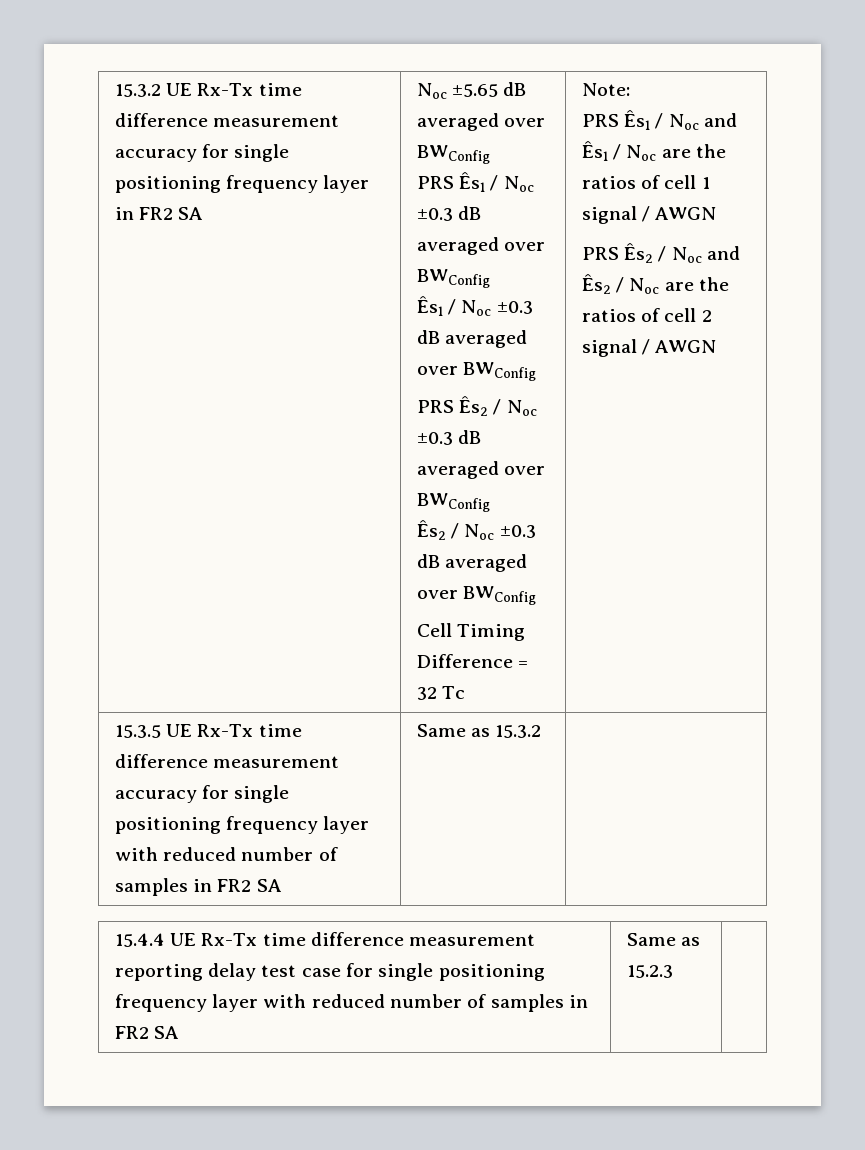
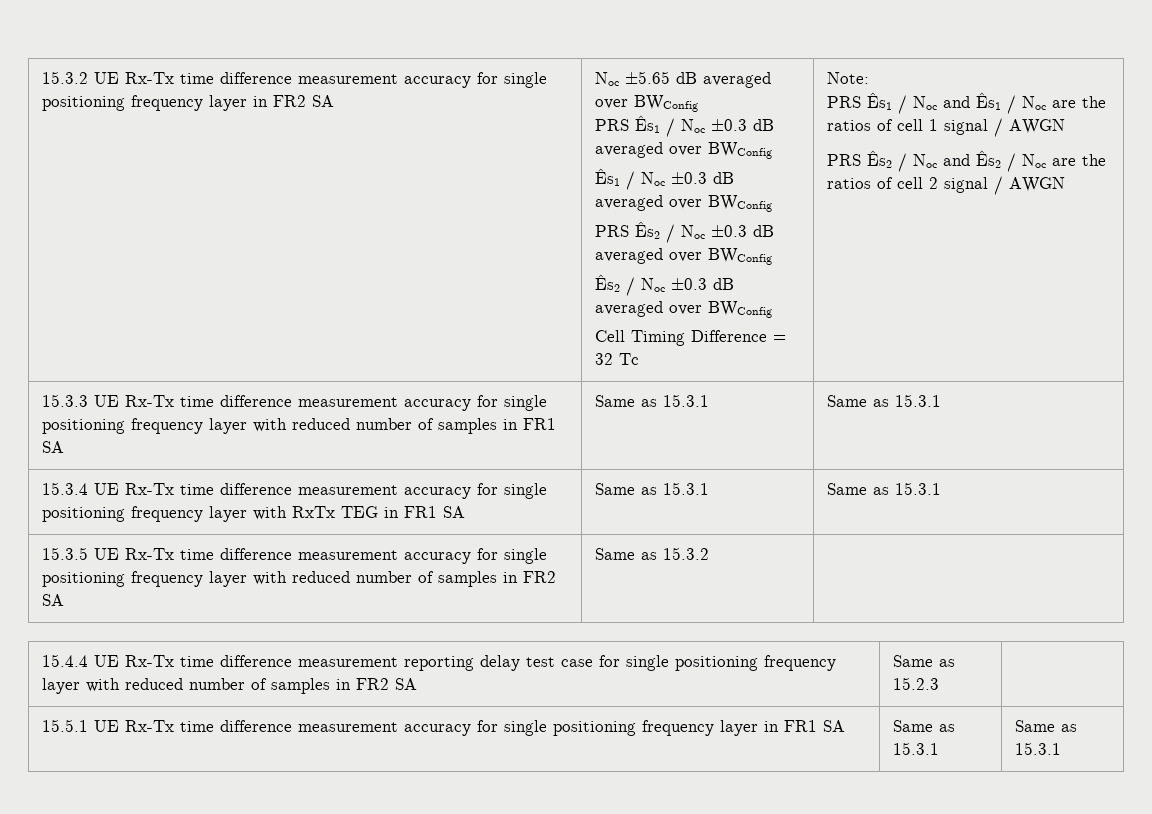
(717, 346) none -> [41,394,547,411] [41,418,556,434] [41,441,64,453] [594,394,709,407] [826,394,941,407] [41,482,547,499] [41,506,465,522] [594,482,709,495] [826,482,941,495] // 15.3.3 UE Rx-Tx time difference measurement accuracy for single positioning frequency layer with reduced number of samples in FR1 SA | Same as 15.3.1 | Same as 15.3.1 // 15.3.4 UE Rx-Tx time difference measurement accuracy for single positioning frequency layer with RxTx TEG in FR1 SA | Same as 15.3.1 | Same as 15.3.1
(673, 971) none -> [41,719,845,736] [892,720,955,732] [892,742,939,755] [1014,720,1077,732] [1014,742,1061,755] // 15.5.1 UE Rx-Tx time difference measurement accuracy for single positioning frequency layer in FR1 SA | Same as 15.3.1 | Same as 15.3.1

